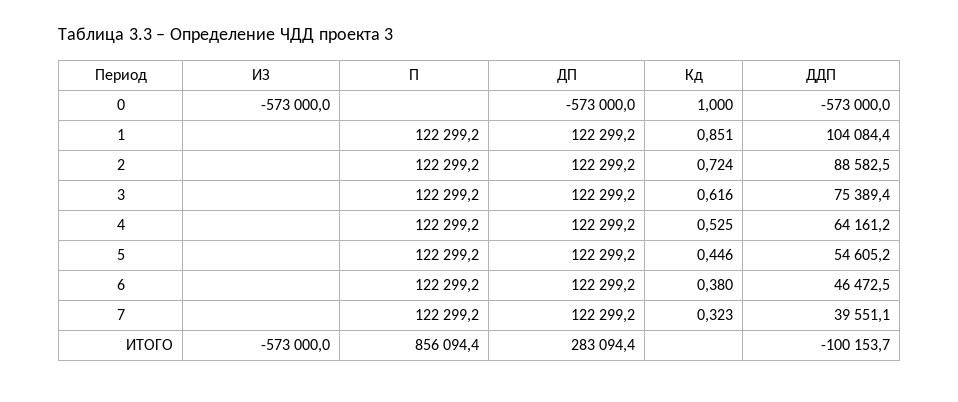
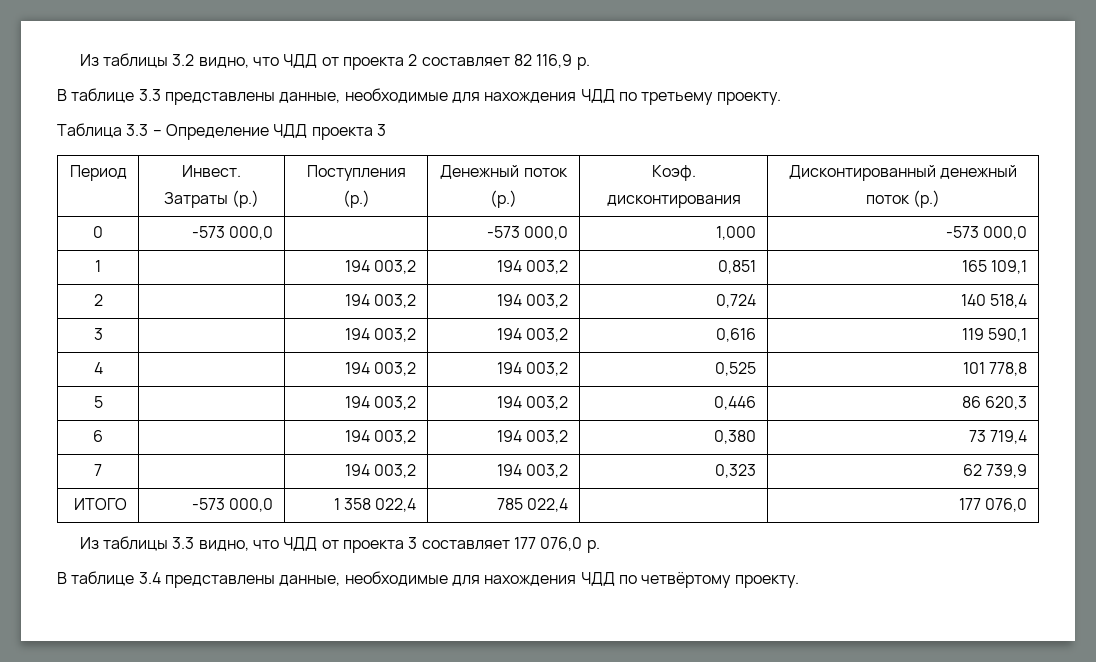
(58, 35) none -> [79,53,590,70] [57,88,781,105] Из таблицы 3.2 видно, что ЧДД от проекта 2 составляет 82 116,9 р. // В таблице 3.3 представлены данные, необходимые для нахождения ЧДД по третьему проекту. //
[252,69,270,80] [409,69,419,80] [556,69,577,83] [684,69,703,83] [806,69,836,83] ИЗ | П | ДП | Кд | ДДП -> [182,165,241,177] [163,190,260,208] [306,165,406,181] [342,190,370,208] [440,165,568,179] [490,190,517,208] [651,165,696,181] [606,195,741,208] [788,165,1018,181] [865,190,941,208] Инвест. Затраты (р.) | Поступления (р.) | Денежный поток (р.) | Коэф. дисконтирования | Дисконтированный денежный поток (р.)
[415,129,480,143] [571,129,636,143] 122 299,2 | 122 299,2 -> [345,260,417,274] [497,260,569,274] 194 003,2 | 194 003,2
[826,129,891,143] 104 084,4 -> [962,260,1028,274] 165 109,1
[415,159,480,173] [571,159,636,173] 122 299,2 | 122 299,2 -> [345,294,417,308] [497,294,569,308] 194 003,2 | 194 003,2
[834,159,891,173] 88 582,5 -> [961,294,1028,308] 140 518,4
[415,189,480,203] [571,189,636,203] 122 299,2 | 122 299,2 -> [345,328,417,342] [497,328,569,342] 194 003,2 | 194 003,2
[834,189,891,203] 75 389,4 -> [962,328,1028,342] 119 590,1
[415,219,480,233] [571,219,636,233] 122 299,2 | 122 299,2 -> [345,362,417,376] [497,362,569,376] 194 003,2 | 194 003,2
[834,219,891,233] 64 161,2 -> [963,362,1028,376] 101 778,8
[415,249,480,263] [571,249,636,263] 122 299,2 | 122 299,2 -> [345,396,417,410] [497,396,569,410] 194 003,2 | 194 003,2
[834,249,891,263] 54 605,2 -> [962,396,1028,410] 86 620,3
[415,279,480,293] [571,279,636,293] 122 299,2 | 122 299,2 -> [345,430,417,444] [497,430,569,444] 194 003,2 | 194 003,2
[834,279,891,293] 46 472,5 -> [969,430,1028,444] 73 719,4
[415,309,480,323] [571,309,636,323] 122 299,2 | 122 299,2 -> [345,464,417,478] [497,464,569,478] 194 003,2 | 194 003,2
[834,309,891,323] 39 551,1 -> [963,464,1028,478] 62 739,9
[415,339,480,353] [571,339,636,353] [821,339,891,353] 856 094,4 | 283 094,4 | | -100 153,7 -> [333,498,417,512] [497,498,569,512] [959,498,1028,512] [79,536,600,553] [57,571,799,588] 1 358 022,4 | 785 022,4 | | 177 076,0 // Из таблицы 3.3 видно, что ЧДД от проекта 3 составляет 177 076,0 р. // В таблице 3.4 представлены данные, необходимые для нахождения ЧДД по четвёртому проекту.

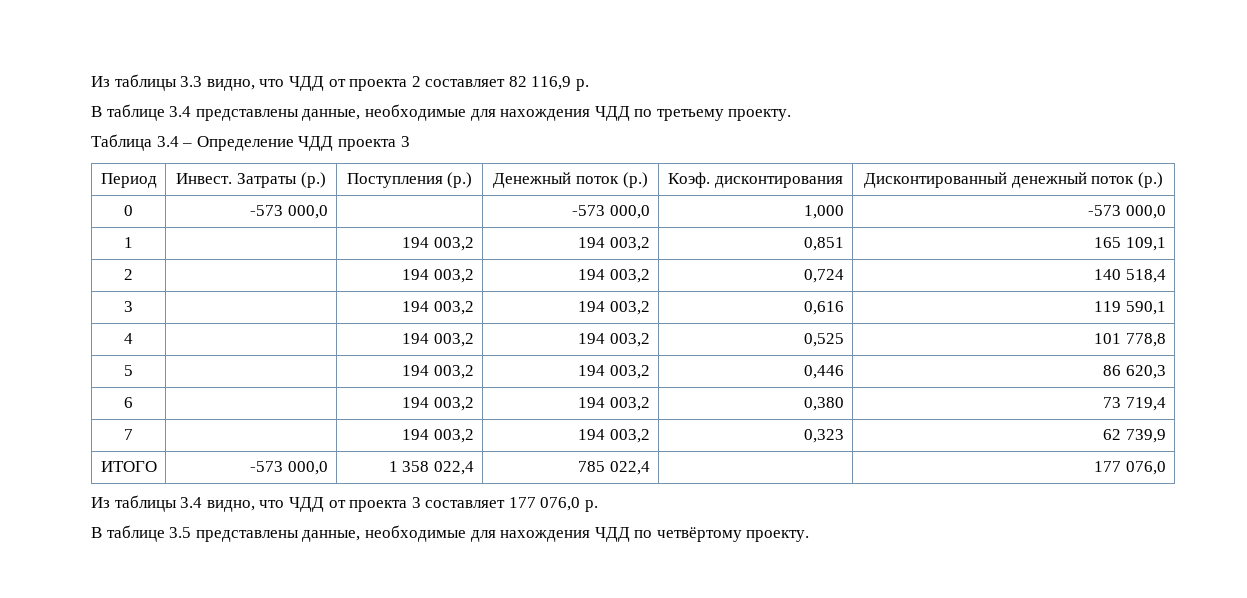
[79,53,195,68] Из таблицы 3.2 -> [91,74,203,91] Из таблицы 3.3
[138,89,161,101] 3.3 -> [169,106,192,117] 3.4
[126,124,149,136] 3.3 -> [156,136,179,147] 3.4
[172,537,195,549] 3.3 -> [180,497,203,508] 3.4
[138,572,161,584] 3.4 -> [169,527,192,538] 3.5

